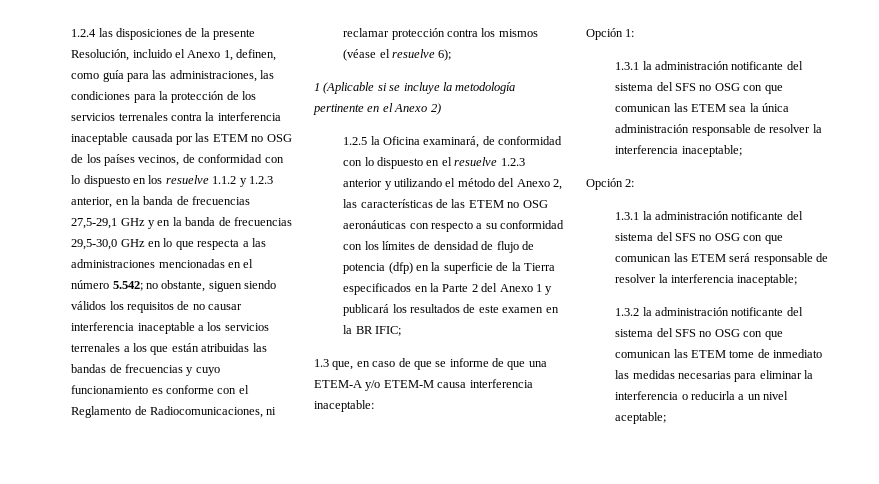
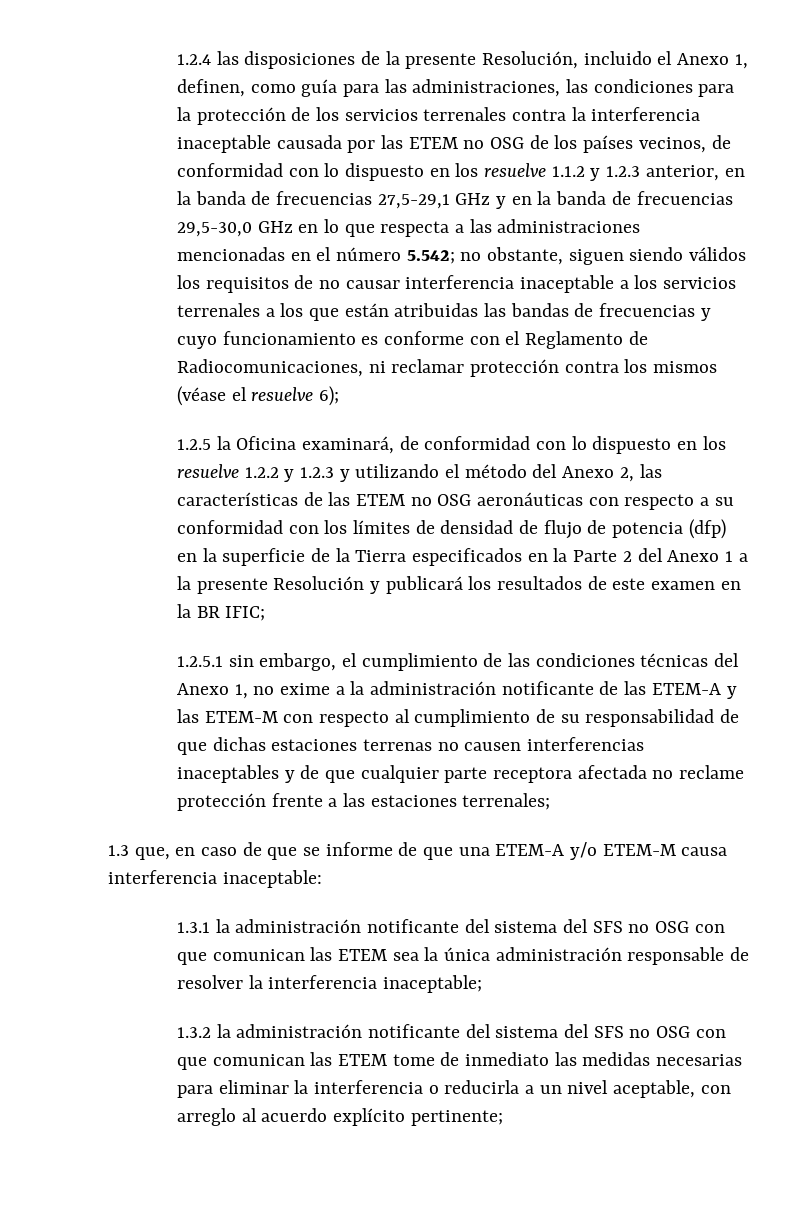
[314,82,516,94] [313,103,441,115] // 1 (Aplicable si se incluye la metodología pertinente en el Anexo 2) -> (340, 396) none
[441,157,525,166] [343,179,383,187] el resuelve 1.2.3 anterior -> [702,436,726,450] [177,464,335,482] los resuelve 1.2.2 y 1.2.3
(542, 288) none -> [738,553,748,562] [177,576,365,594] a la presente Resolución
(402, 331) none -> [177,653,740,671] [177,681,737,699] [177,709,740,727] [177,737,645,755] [177,765,745,783] [177,793,551,811] // 1.2.5.1 sin embargo, el cumplimiento de las condiciones técnicas del Anexo 1, no exime a la administración notificante de las ETEM-A y las ETEM-M con respecto al cumplimiento de su responsabilidad de que dichas estaciones terrenas no causen interferencias inaceptables y de que cualquier parte receptora afectada no reclame protección frente a las estaciones terrenales;
[586,28,635,40] // Opción 1: -> (322, 879) none
[586,178,635,190] [615,211,803,220] [615,232,783,244] [615,253,829,265] [615,274,798,286] // Opción 2: // 1.3.1 la administración notificante del sistema del SFS no OSG con que comunican las ETEM será responsable de resolver la interferencia inaceptable; -> (483, 984) none
[615,412,667,424] aceptable; -> [613,1080,731,1098] [177,1108,503,1126] aceptable, con arreglo al acuerdo explícito pertinente;

